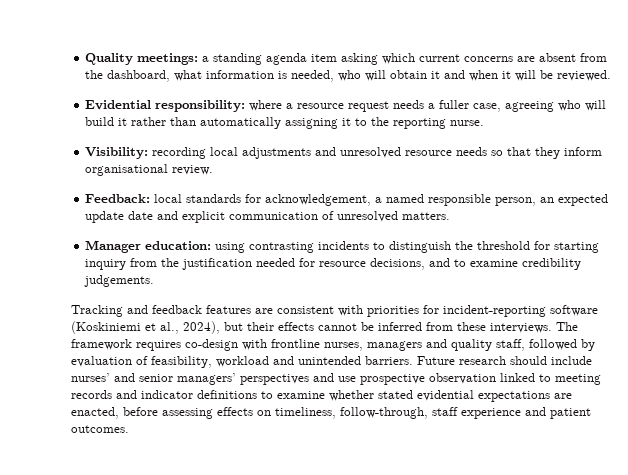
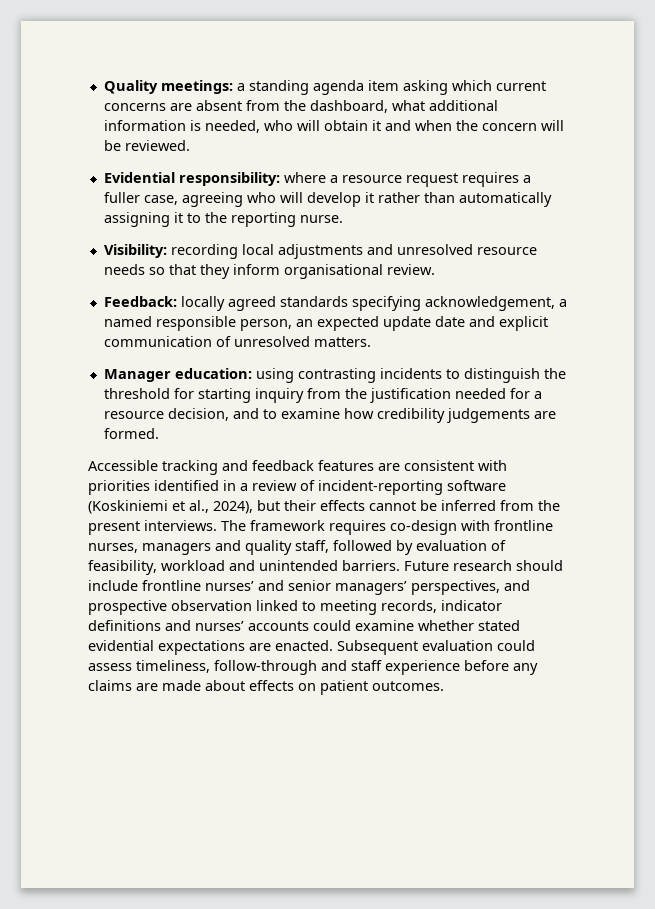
(203, 75) none -> [428,100,498,111] additional
[502,71,512,79] it -> [455,120,537,131] the concern
[393,100,425,109] needs -> [461,172,519,187] requires
[85,117,115,126] build -> [306,192,361,207] develop
[154,194,262,203] local standards for -> [180,296,421,311] locally agreed standards specifying
[319,258,582,270] [84,275,155,287] [71,305,123,317] resource decisions, and to examine credibility judgements. // Tracking -> [533,391,542,399] [103,408,556,423] [103,428,159,439] [88,460,218,475] a resource decision, and to examine how credibility judgements are formed. // Accessible tracking
[423,305,439,314] for -> [154,480,315,491] identified in a review of
[457,322,486,331] these -> [538,500,560,511] [88,521,140,535] the present
(592, 360) none -> [142,580,201,591] frontline
[240,373,356,385] perspectives and use -> [411,580,530,595] perspectives, and
[71,390,273,399] records and indicator definitions to -> [381,600,502,613] [88,620,351,631] records, indicator definitions and nurses’ accounts could
[71,407,546,419] enacted, before assessing effects on timeliness, follow-through, staff experience and -> [275,640,535,655] [88,660,538,675] [88,680,316,691] enacted. Subsequent evaluation could assess timeliness, follow-through and staff experience before any claims are made about effects on

